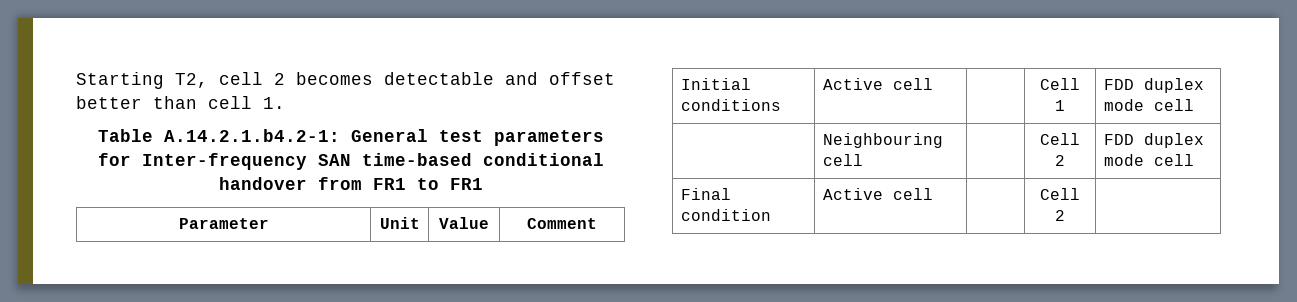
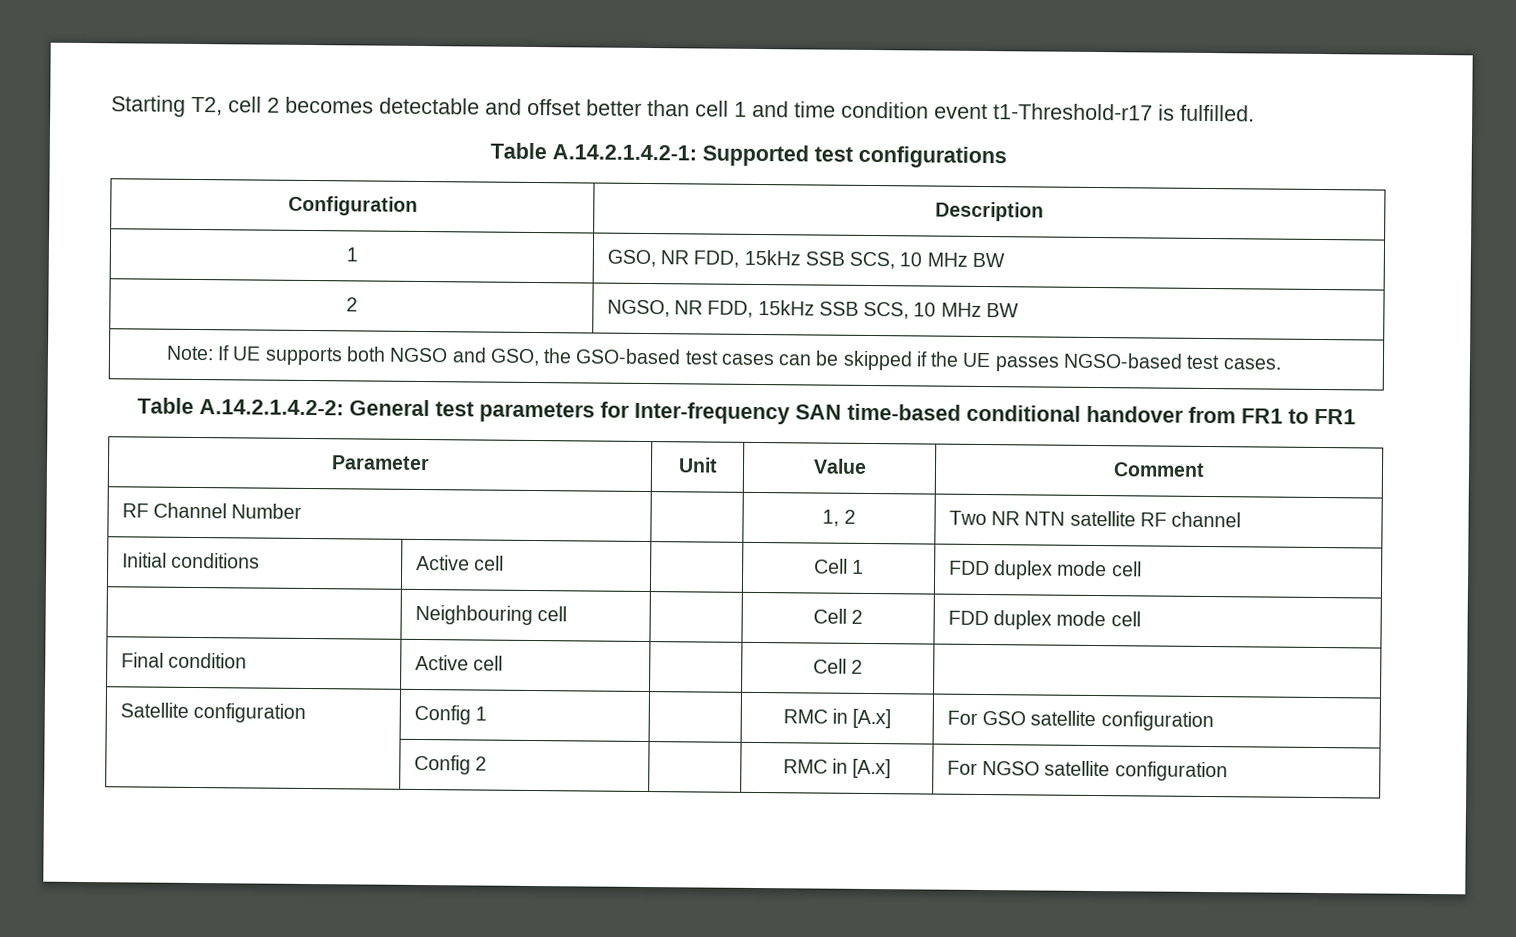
[263,97,285,109] [97,129,340,142] 1. // Table A.14.2.1.b4.2-1: -> [734,100,1255,122] [489,142,1007,169] [287,195,418,216] [935,201,1044,222] [345,247,358,262] [606,249,1005,270] [345,297,358,312] [606,299,1019,320] [165,345,1281,372] [136,397,344,416] 1 and time condition event t1-Threshold-r17 is fulfilled. // Table A.14.2.1.4.2-1: Supported test configurations // Configuration | Description // 1 | GSO, NR FDD, 15kHz SSB SCS, 10 MHz BW // 2 | NGSO, NR FDD, 15kHz SSB SCS, 10 MHz BW // Note: If UE supports both NGSO and GSO, the GSO-based test cases can be skipped if the UE passes NGSO-based test cases. // Table A.14.2.1.4.2-2:
(597, 223) none -> [121,502,303,519] [822,509,856,527] [948,510,1242,528] // RF Channel Number | | 1, 2 | Two NR NTN satellite RF channel
(1065, 215) none -> [119,702,307,723] [413,704,488,725] [782,708,892,729] [946,710,1214,732] [413,754,488,775] [782,758,892,779] [946,760,1228,782] // Satellite configuration | Config 1 | | RMC in [A.x] | For GSO satellite configuration // | Config 2 | | RMC in [A.x] | For NGSO satellite configuration

